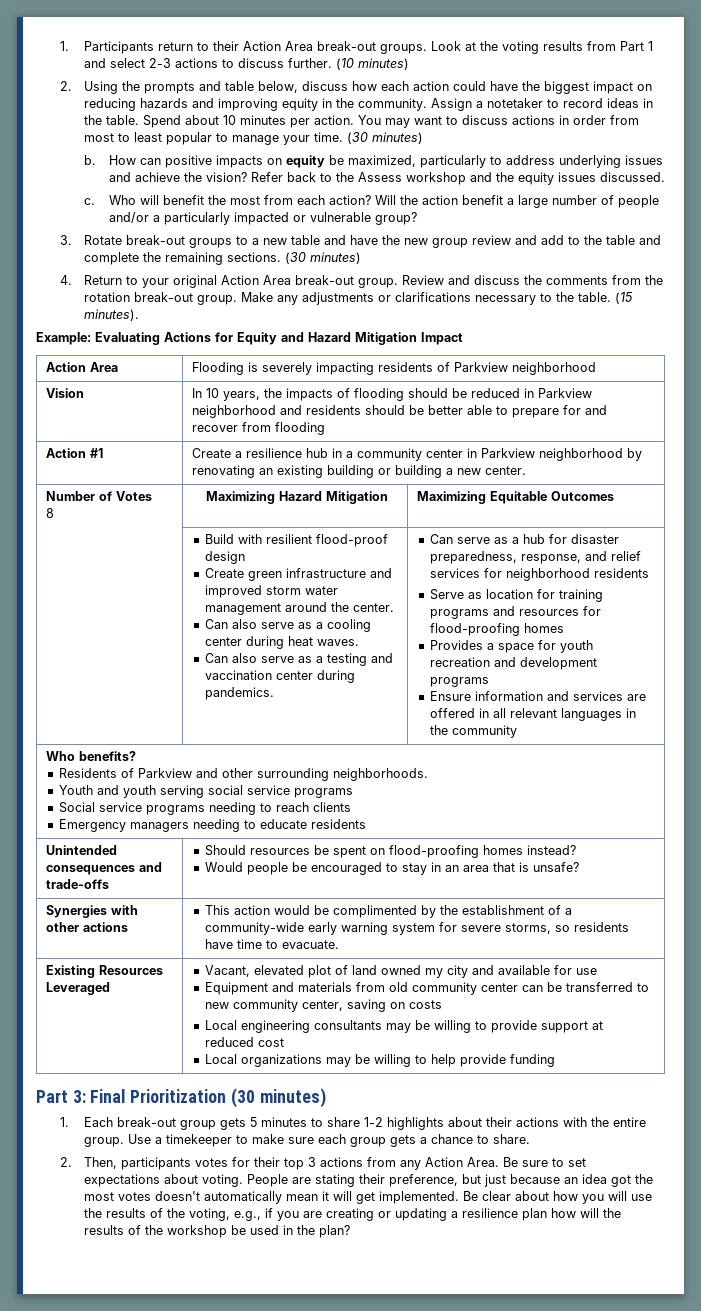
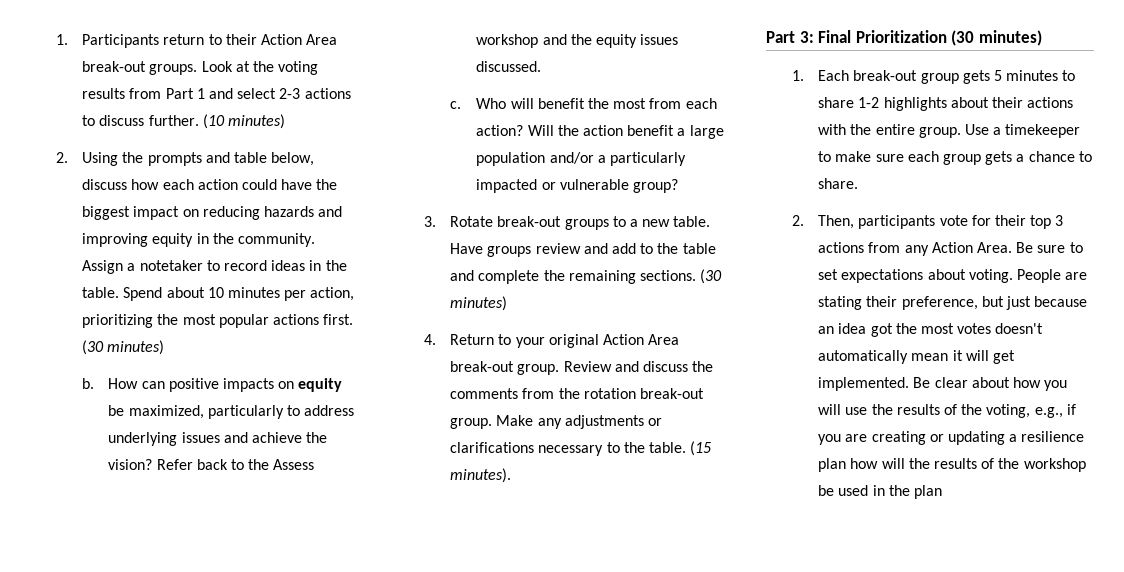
[314,115,640,128] [84,132,344,145] action. You may want to discuss actions in order from most to least popular to manage your time. -> [310,287,355,301] [82,314,354,328] action, prioritizing the most popular actions first.
[551,195,659,208] number of people -> [476,152,546,166] population
[291,235,469,248] table and have the new group -> [673,216,711,227] [450,243,532,257] table. Have groups
[36,332,463,345] [45,362,118,372] [191,362,596,375] [45,388,84,398] [191,388,592,401] [191,405,607,418] [191,422,325,435] [45,448,103,458] [191,448,642,461] [191,465,526,478] [45,491,152,501] [45,508,54,518] [206,491,389,504] [416,491,614,504] [205,534,389,547] [205,551,246,564] [205,568,393,581] [205,585,339,598] [205,602,395,615] [205,619,372,632] [205,636,360,649] [205,653,394,666] [205,670,356,683] [205,687,275,700] [430,534,620,544] [430,551,642,564] [430,568,650,581] [430,589,604,602] [430,606,602,619] [430,623,565,636] [430,640,594,653] [430,657,598,670] [430,677,490,687] [430,691,647,701] [430,708,637,721] [430,725,518,738] [45,751,136,761] [59,768,429,781] [59,785,354,798] [59,802,352,815] [59,819,367,832] [45,845,117,855] [45,862,162,875] [45,879,109,889] [205,845,577,858] [205,862,580,875] [45,905,138,918] [45,922,128,932] [205,905,573,918] [205,922,630,935] [205,939,340,949] [45,965,163,978] [45,982,110,995] [205,965,598,978] [205,982,650,995] [205,999,443,1012] [205,1020,604,1033] [205,1037,285,1047] [205,1054,556,1067] // Example: Evaluating Actions for Equity and Hazard Mitigation Impact // Action Area | Flooding is severely impacting residents of Parkview neighborhood // Vision | In 10 years, the impacts of flooding should be reduced in Parkview neighborhood and residents should be better able to prepare for and recover from flooding // Action #1 | Create a resilience hub in a community center in Parkview neighborhood by renovating an existing building or building a new center. // Number of Votes // 8 | Maximizing Hazard Mitigation | Maximizing Equitable Outcomes // | Build with resilient flood-proof design // Create green infrastructure and improved storm water management around the center. // Can also serve as a cooling center during heat waves. // Can also serve as a testing and vaccination center during pandemics. | Can serve as a hub for disaster preparedness, response, and relief services for neighborhood residents // Serve as location for training programs and resources for flood-proofing homes // Provides a space for youth recreation and development programs // Ensure information and services are offered in all relevant languages in the community // Who benefits? // Residents of Parkview and other surrounding neighborhoods. // Youth and youth serving social service programs // Social service programs needing to reach clients // Emergency managers needing to educate residents // Unintended consequences and trade-offs | Should resources be spent on flood-proofing homes instead? // Would people be encouraged to stay in an area that is unsafe? // Synergies with other actions | This action would be complimented by the establishment of a community-wide early warning system for severe storms, so residents have time to evacuate. // Existing Resources Leveraged | Vacant, elevated plot of land owned my city and available for use // Equipment and materials from old community center can be transferred to new community center, saving on costs // Local engineering consultants may be willing to provide support at reduced cost // Local organizations may be willing to help provide funding -> (512, 475) none
[195,1158,229,1167] votes -> [939,215,968,226] vote
[319,1225,351,1238] plan? -> [914,485,943,499] plan

